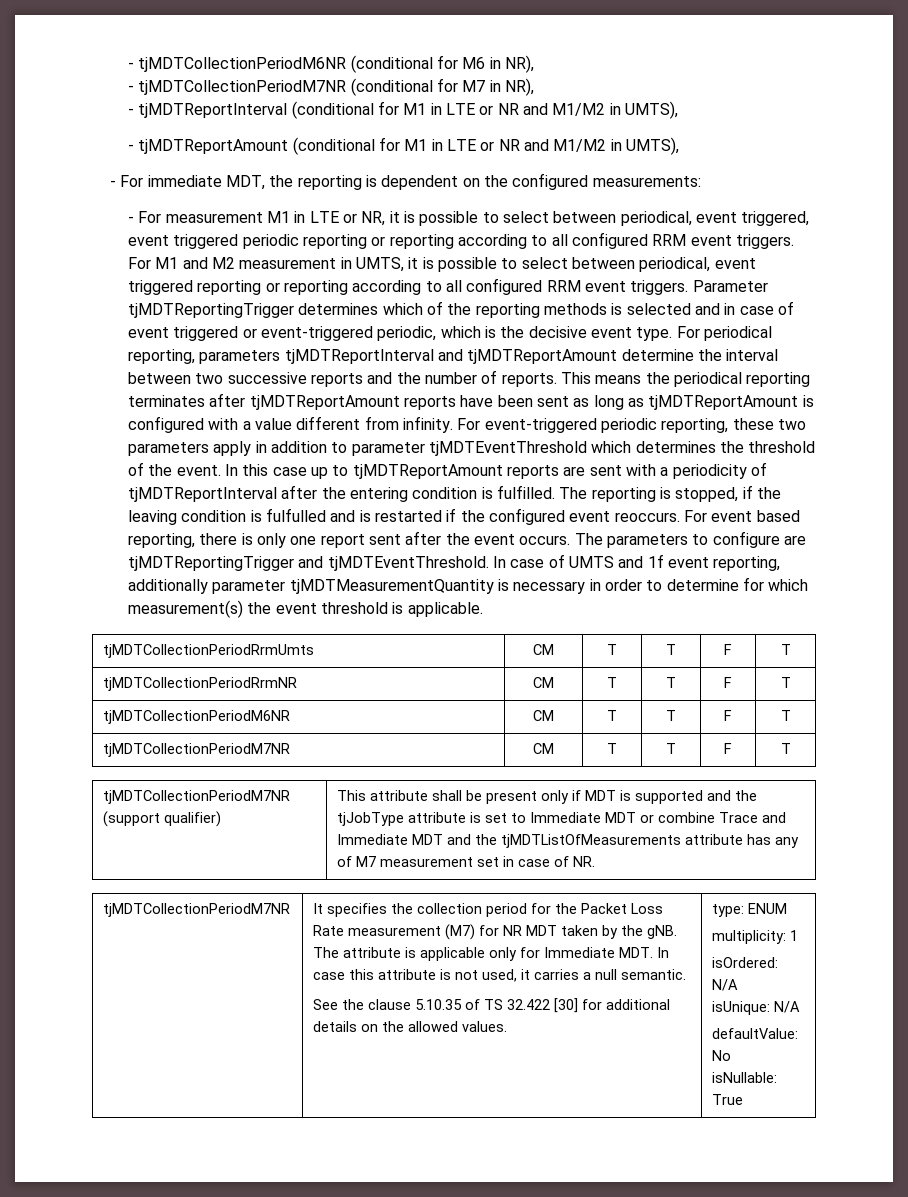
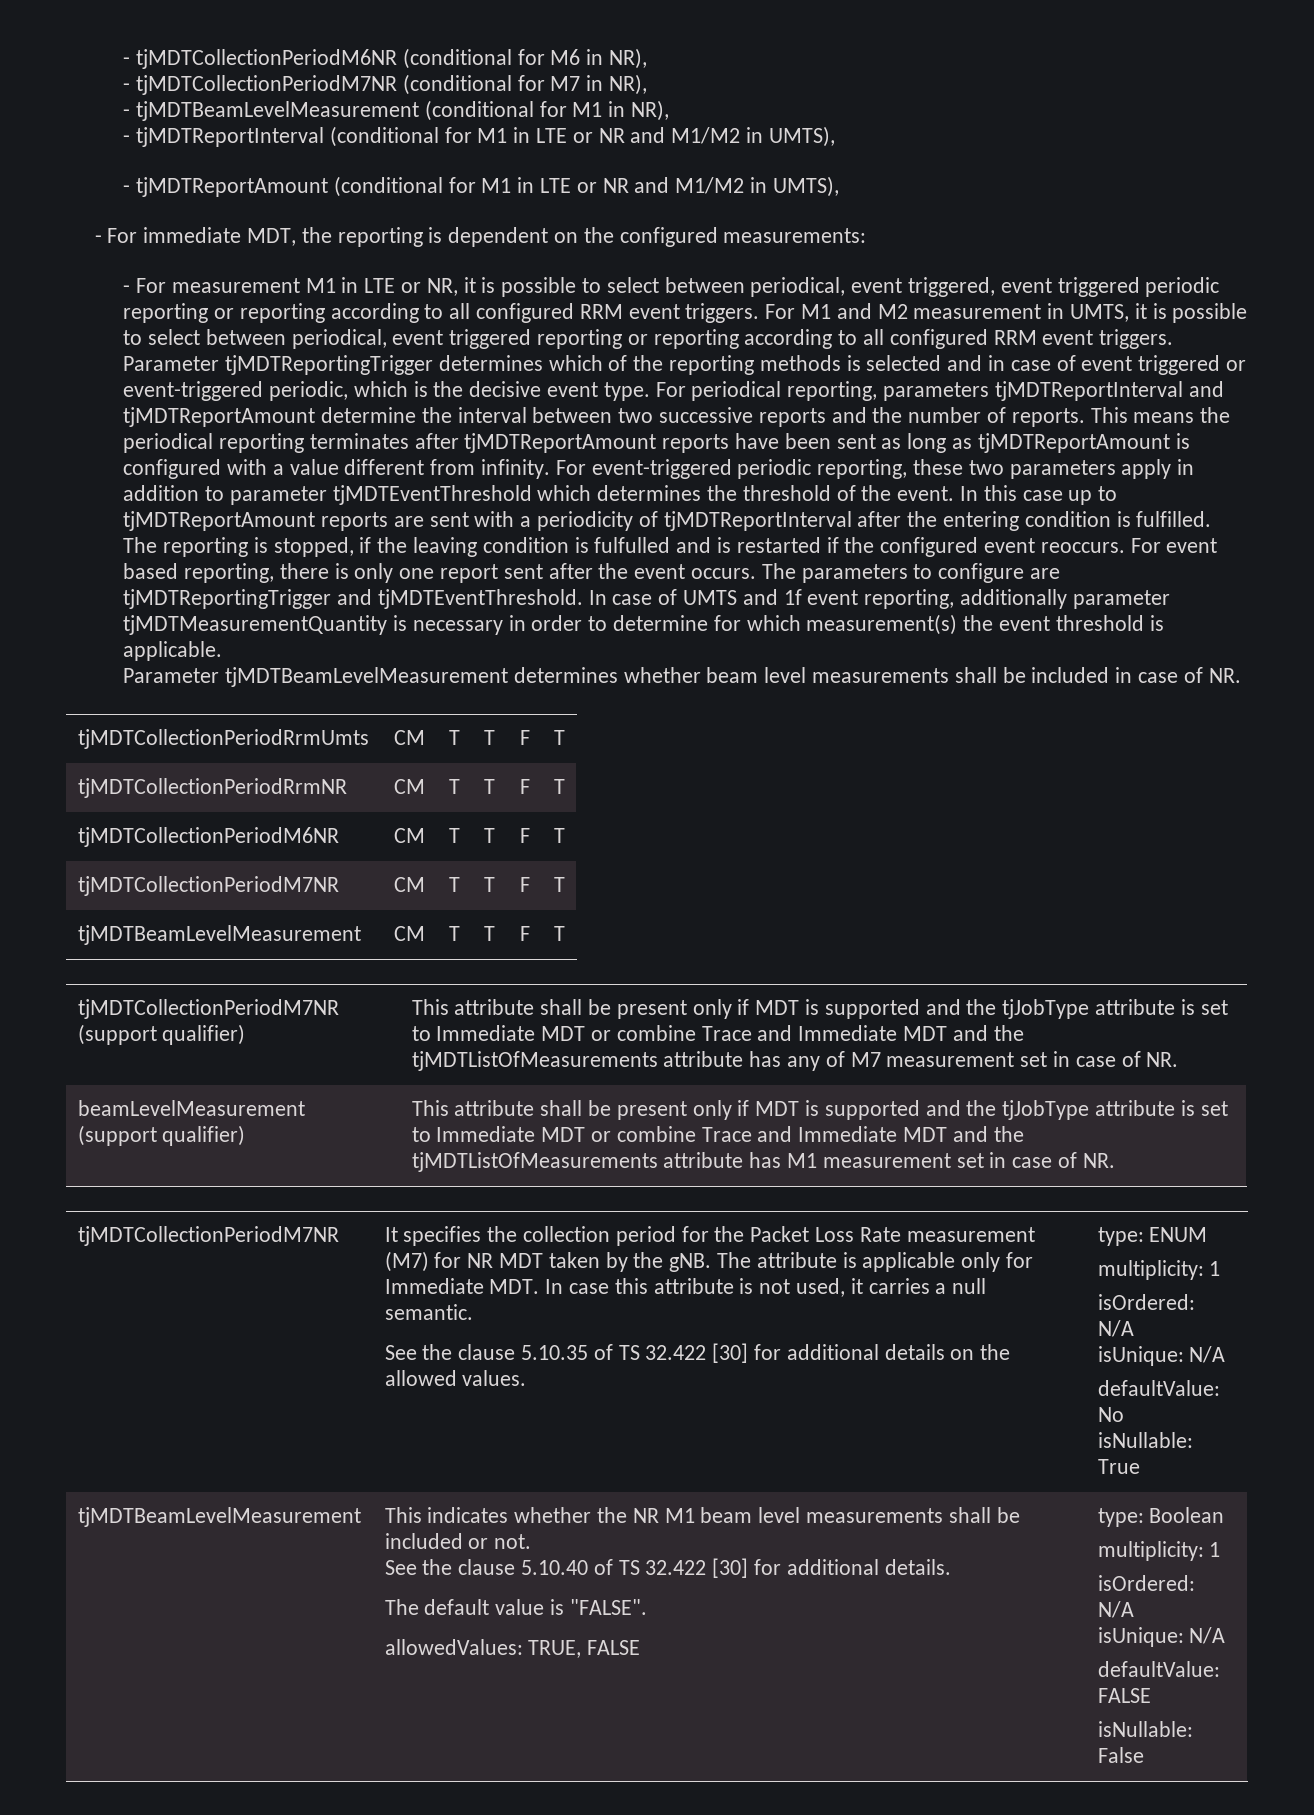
(534, 87) none -> [123,100,669,121] // - tjMDTBeamLevelMeasurement (conditional for M1 in NR),
(483, 609) none -> [123,667,1241,687] // Parameter tjMDTBeamLevelMeasurement determines whether beam level measurements shall be included in case of NR.
(791, 748) none -> [77,925,361,945] [393,926,425,941] [448,926,460,941] [484,926,495,941] [519,926,530,941] [553,926,565,941] // tjMDTBeamLevelMeasurement | CM | T | T | F | T
(596, 861) none -> [77,1100,305,1116] [77,1125,246,1146] [411,1100,1228,1120] [411,1126,1024,1142] [411,1152,1115,1172] // beamLevelMeasurement (support qualifier) | This attribute shall be present only if MDT is supported and the tjJobType attribute is set to Immediate MDT or combine Trace and Immediate MDT and the tjMDTListOfMeasurements attribute has M1 measurement set in case of NR.
(744, 1099) none -> [77,1507,361,1527] [384,1507,1020,1523] [384,1533,532,1549] [384,1558,951,1578] [384,1599,647,1615] [384,1639,641,1658] [1097,1507,1225,1527] [1097,1541,1221,1561] [1097,1575,1195,1591] [1097,1601,1134,1618] [1097,1627,1226,1647] [1097,1661,1220,1677] [1097,1688,1151,1703] [1097,1721,1193,1737] [1097,1747,1144,1763] // tjMDTBeamLevelMeasurement | This indicates whether the NR M1 beam level measurements shall be included or not. // See the clause 5.10.40 of TS 32.422 [30] for additional details. // The default value is "FALSE". // allowedValues: TRUE, FALSE | type: Boolean // multiplicity: 1 // isOrdered: N/A // isUnique: N/A // defaultValue: FALSE // isNullable: False

